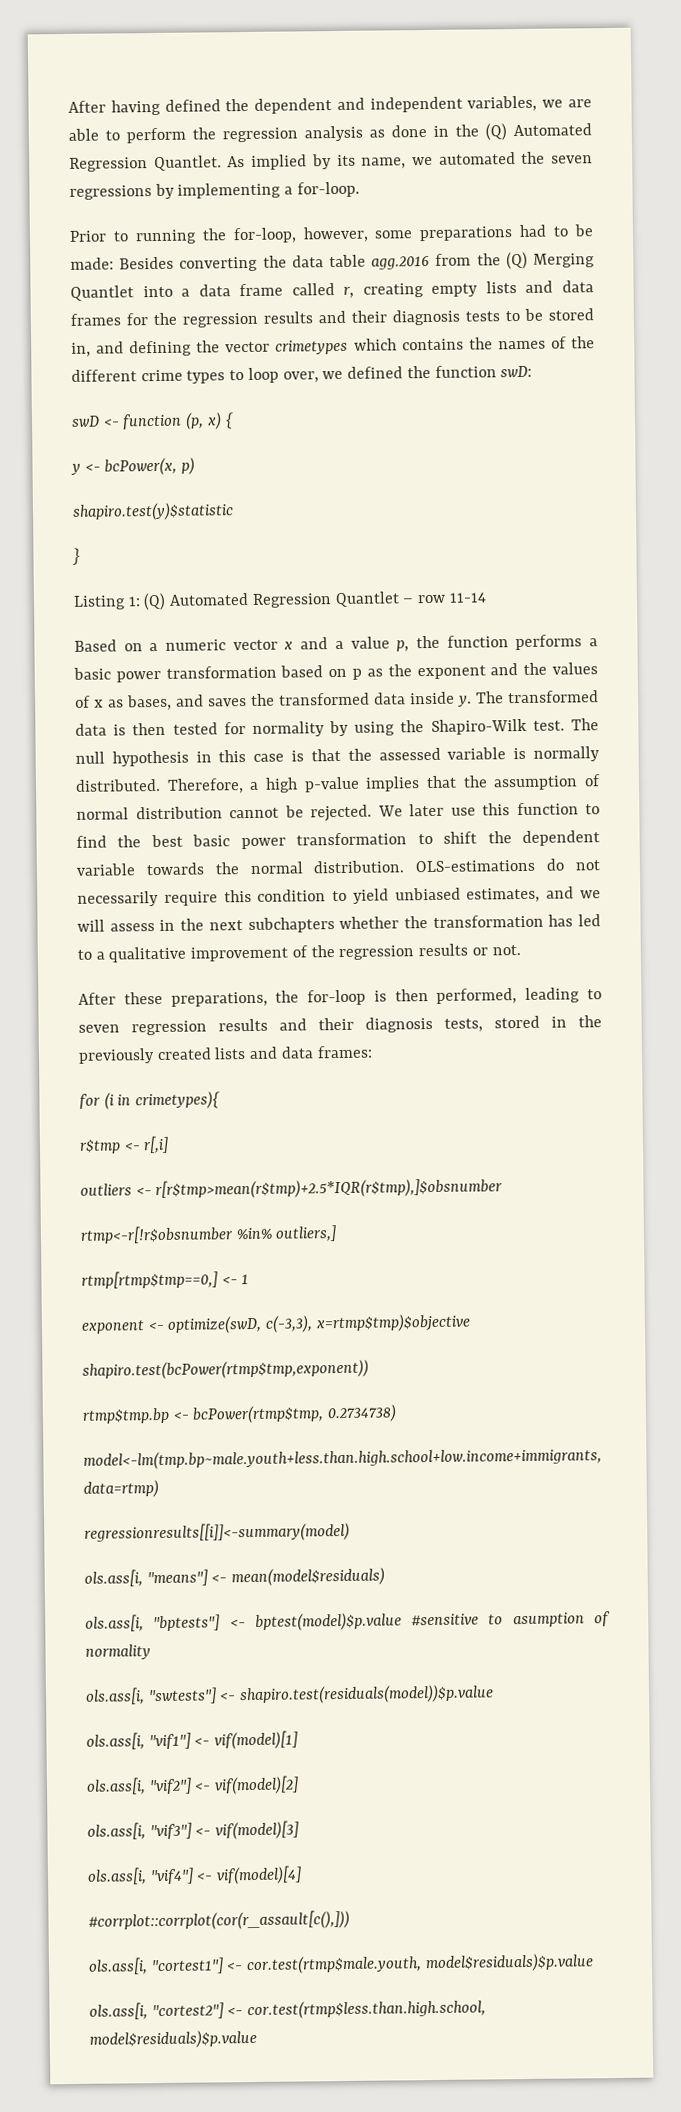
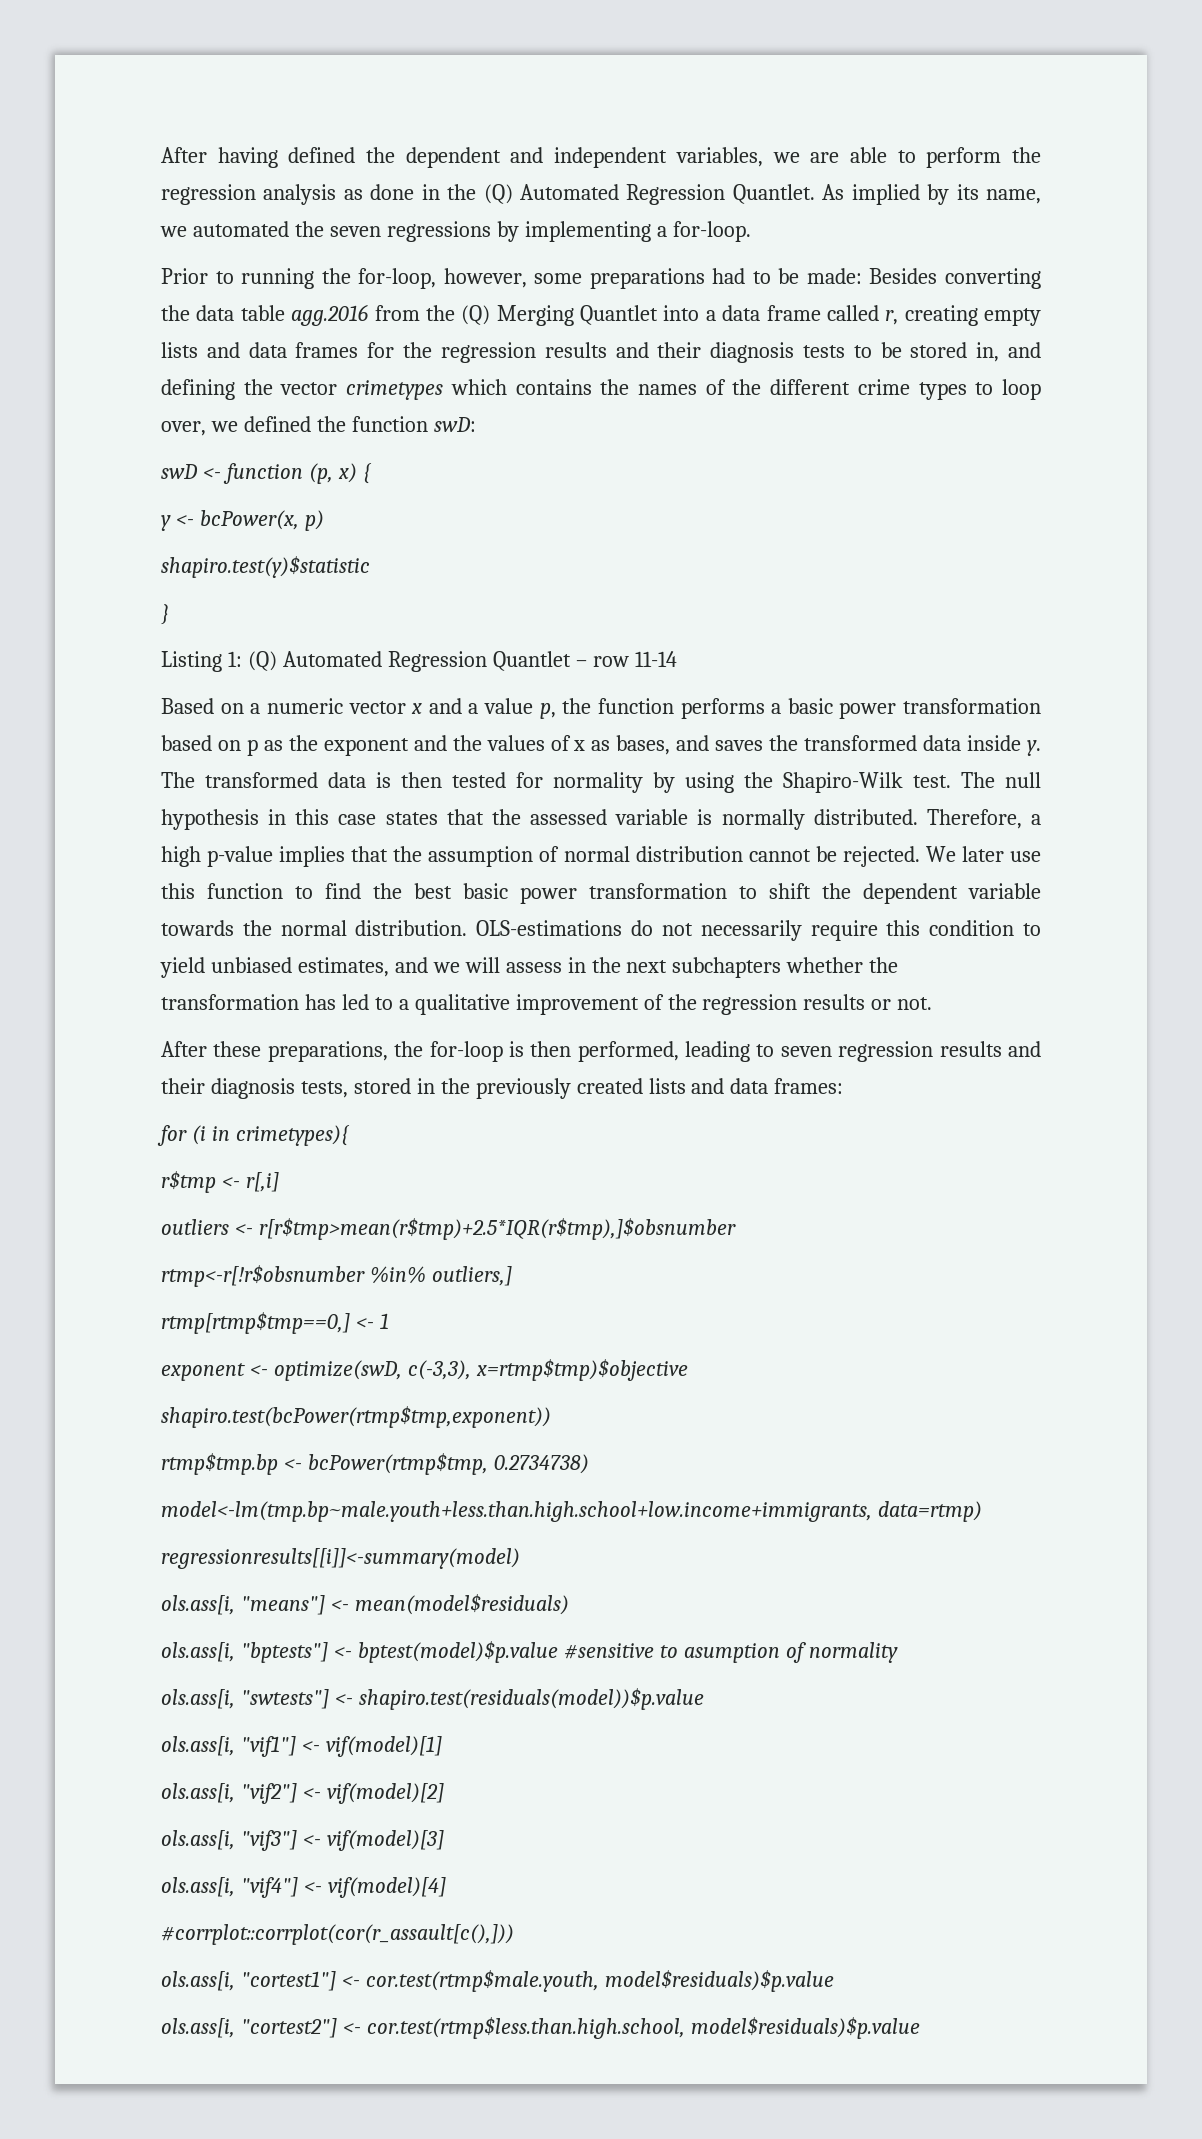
[291,750,305,762] is -> [385,812,438,825] states

